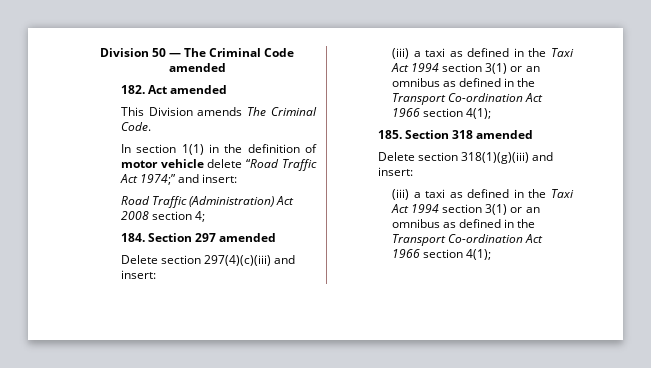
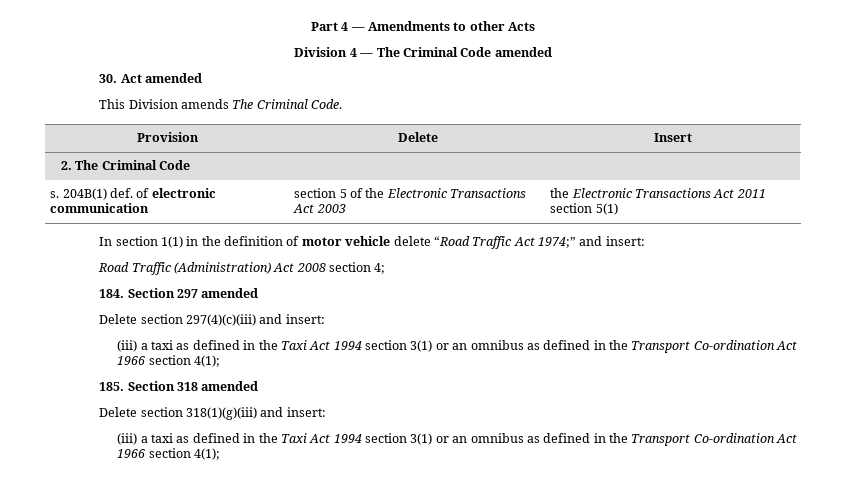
[99,48,166,57] Division 50 -> [310,21,536,31] [294,47,357,57] Part 4 — Amendments to other Acts // Division 4
[120,85,145,94] 182. -> [99,74,118,83] 30.
(151, 126) none -> [137,132,199,142] [397,132,438,142] [654,133,692,142] [60,160,191,170] [50,188,216,200] [50,203,150,213] [294,188,526,198] [293,204,346,213] [550,188,766,198] [550,203,618,215] // Provision | Delete | Insert // 2. The Criminal Code // s. 204B(1) def. of electronic communication | section 5 of the Electronic Transactions Act 2003 | the Electronic Transactions Act 2011 section 5(1)

